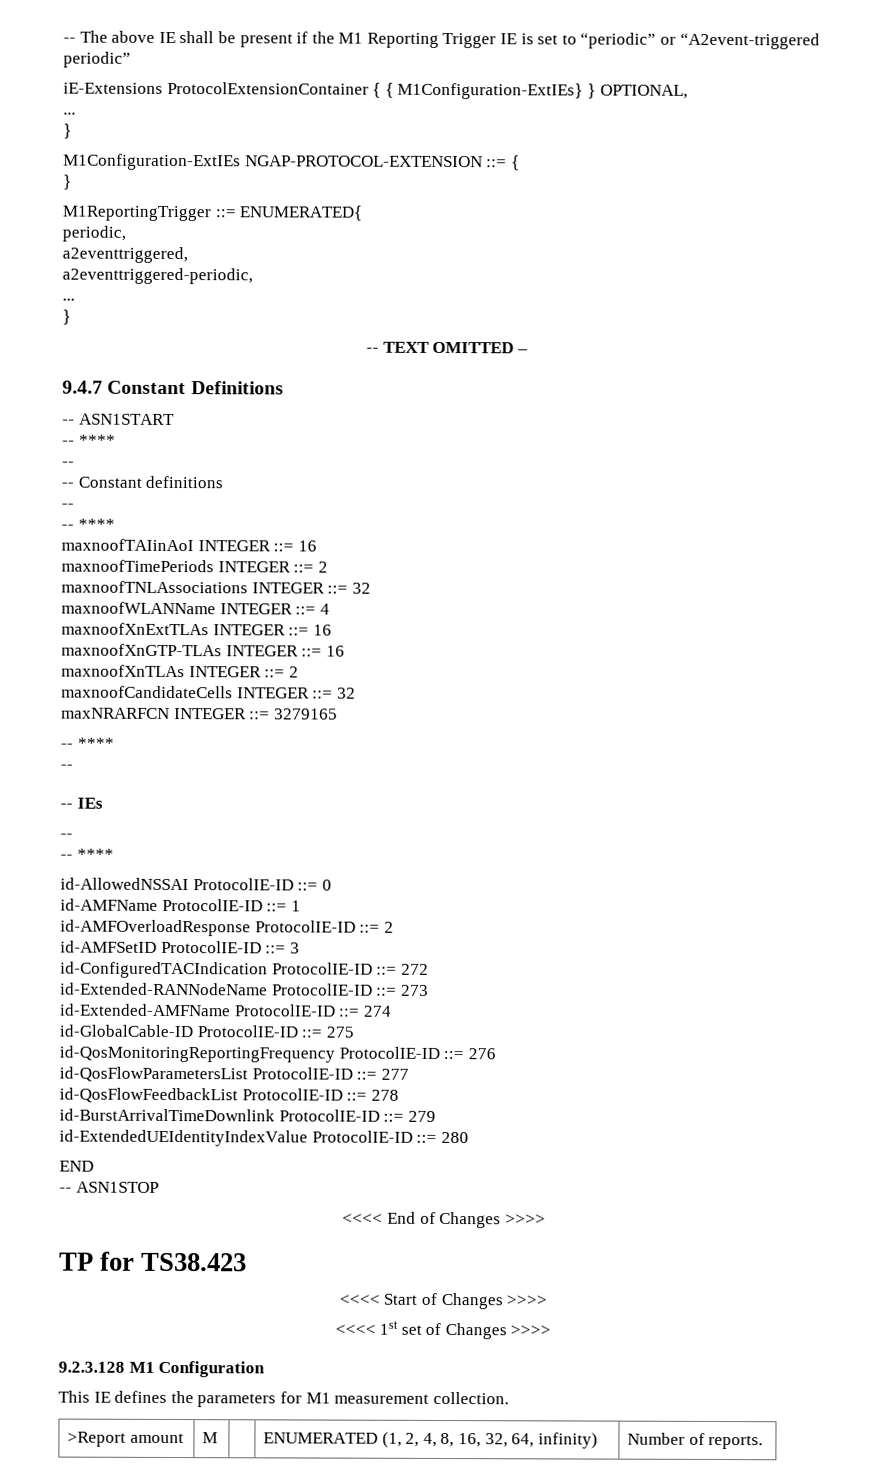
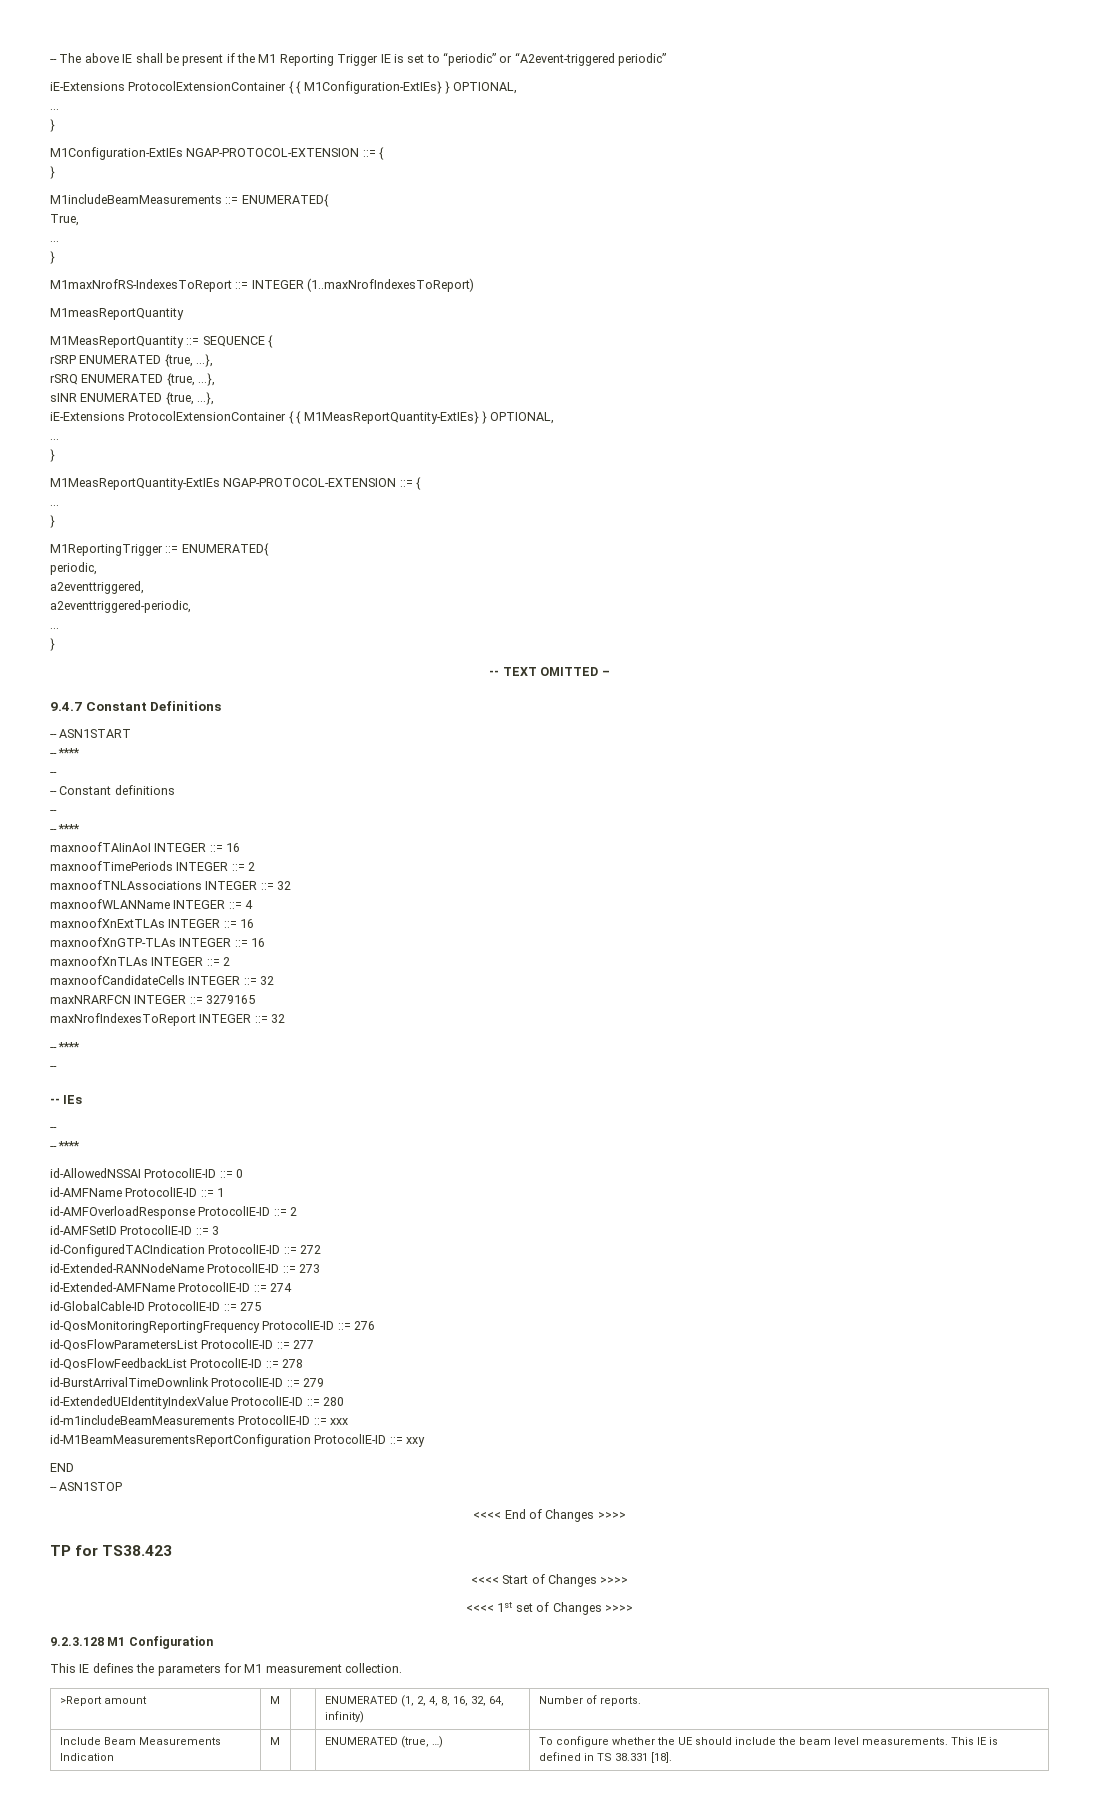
(72, 182) none -> [50,194,329,207] [50,214,79,226] [50,241,59,242] [50,251,55,264] [50,278,475,292] [50,308,184,320] [50,335,274,348] [50,354,214,367] [50,373,216,386] [50,392,215,405] [50,411,555,424] [50,439,59,440] [50,449,55,462] [50,477,422,490] [50,505,59,506] [50,515,55,528] // M1includeBeamMeasurements ::= ENUMERATED{ // True, // ... // } // M1maxNrofRS-IndexesToReport ::= INTEGER (1..maxNrofIndexesToReport) // M1measReportQuantity // M1MeasReportQuantity ::= SEQUENCE { // rSRP ENUMERATED {true, ...}, // rSRQ ENUMERATED {true, ...}, // sINR ENUMERATED {true, ...}, // iE-Extensions ProtocolExtensionContainer { { M1MeasReportQuantity-ExtIEs} } OPTIONAL, // ... // } // M1MeasReportQuantity-ExtIEs NGAP-PROTOCOL-EXTENSION ::= { // ... // }
(338, 714) none -> [50,1013,286,1026] // maxNrofIndexesToReport INTEGER ::= 32
(469, 1137) none -> [50,1415,349,1425] [50,1434,426,1447] // id-m1includeBeamMeasurements ProtocolIE-ID ::= xxx // id-M1BeamMeasurementsReportConfiguration ProtocolIE-ID ::= xxy
(764, 1442) none -> [59,1737,221,1745] [59,1753,114,1761] [269,1737,280,1745] [324,1736,443,1748] [538,1736,998,1747] [538,1752,672,1763] // Include Beam Measurements Indication | M | | ENUMERATED (true, …) | To configure whether the UE should include the beam level measurements. This IE is defined in TS 38.331 [18].

